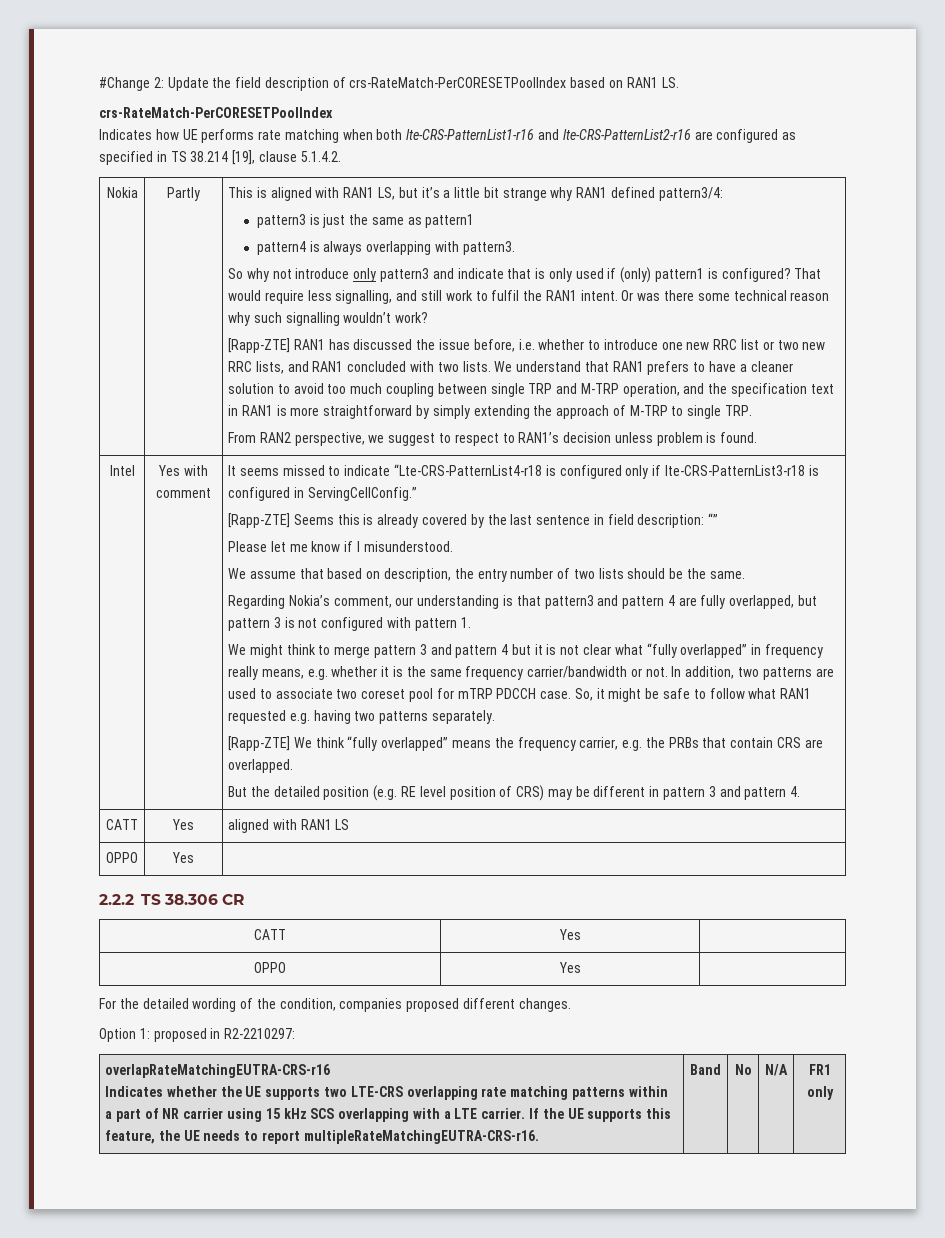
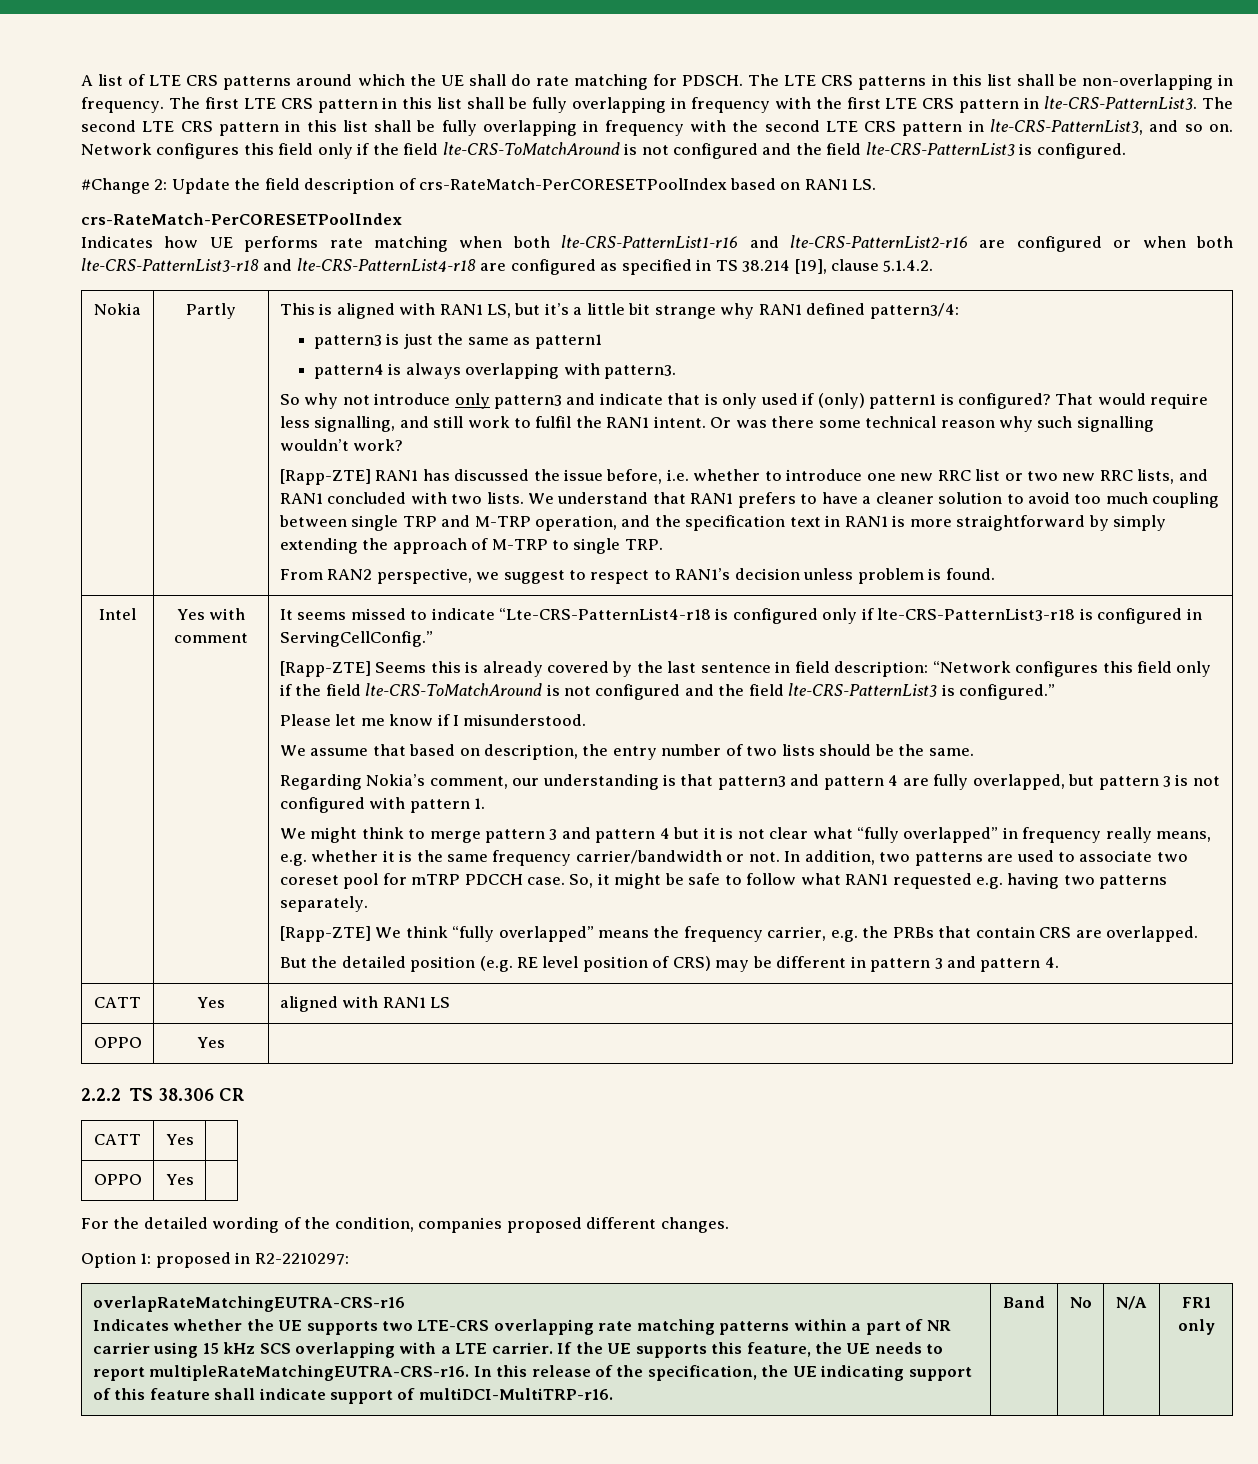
(99, 84) none -> [81,74,1233,90] [81,96,1233,113] [81,119,1234,136] [81,142,1126,159] A list of LTE CRS patterns around which the UE shall do rate matching for PDSCH. The LTE CRS patterns in this list shall be non-overlapping in frequency. The first LTE CRS pattern in this list shall be fully overlapping in frequency with the first LTE CRS pattern in lte-CRS-PatternList3. The second LTE CRS pattern in this list shall be fully overlapping in frequency with the second LTE CRS pattern in lte-CRS-PatternList3, and so on. Network configures this field only if the field lte-CRS-ToMatchAround is not configured and the field lte-CRS-PatternList3 is configured. //
(779, 136) none -> [1113,236,1233,248] [81,258,596,275] or when both lte-CRS-PatternList3-r18 and lte-CRS-PatternList4-r18 are configured
[708,513,719,525] “” -> [932,661,1212,677] [279,683,1056,700] “Network configures this field only if the field lte-CRS-ToMatchAround is not configured and the field lte-CRS-PatternList3 is configured.”
(539, 1137) none -> [473,1365,972,1381] [92,1388,613,1404] In this release of the specification, the UE indicating support of this feature shall indicate support of multiDCI-MultiTRP-r16.

